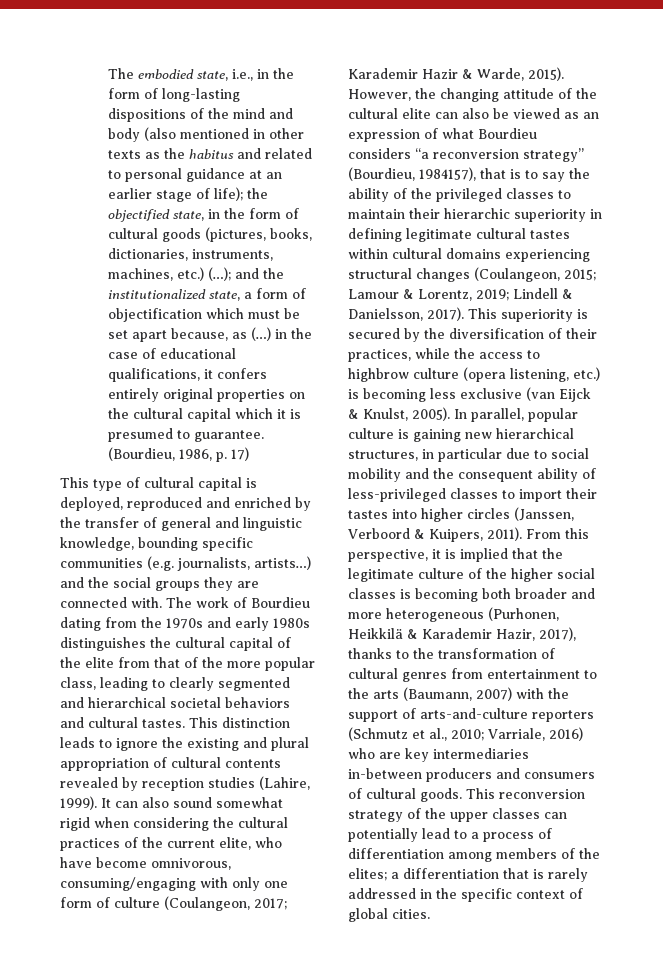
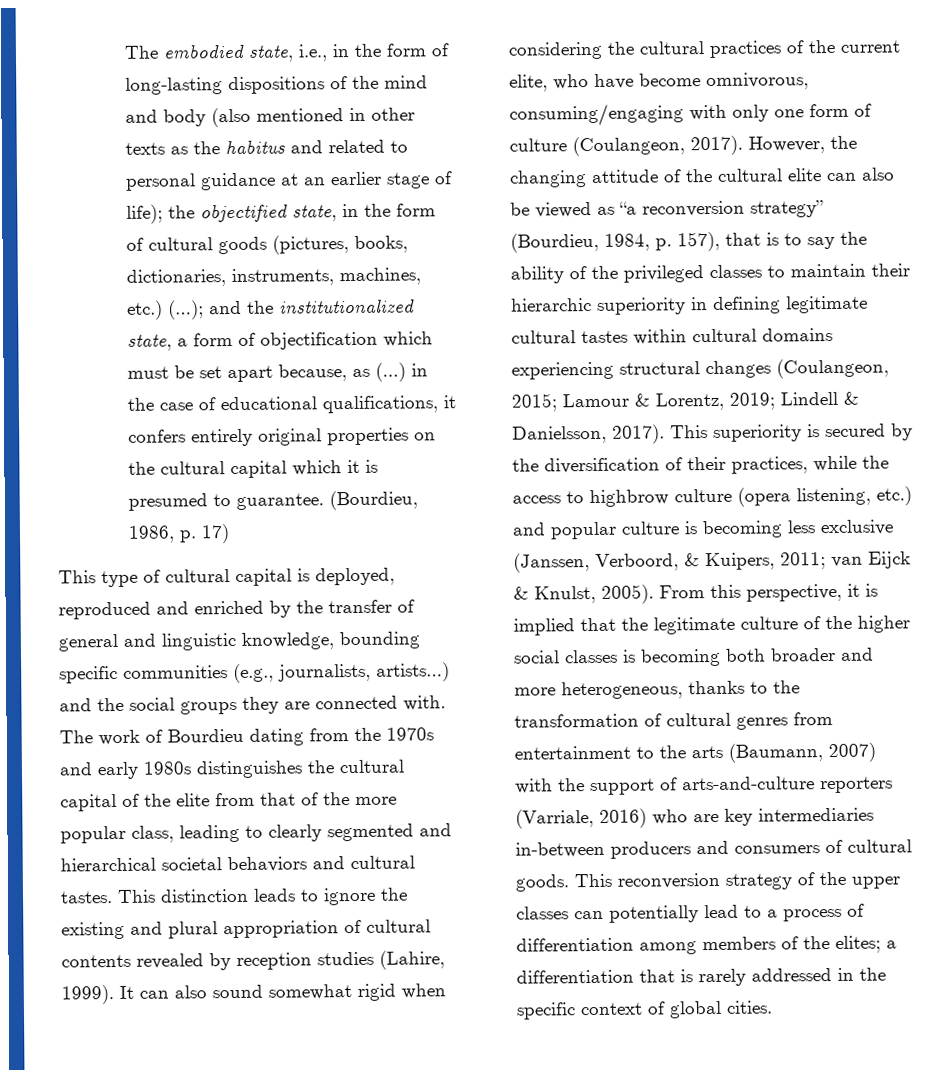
[147,556,174,571] (e.g. -> [233,663,274,684] (e.g.,
[254,898,287,910] [348,67,564,81] 2017; Karademir Hazir & Warde, 2015). -> [690,135,743,156] 2017).
[583,112,599,119] [348,128,537,142] [348,148,411,159] an expression of what Bourdieu considers -> (615, 210) none
[419,167,476,181] 1984157), -> [604,231,720,252] 1984, p. 157),
(600, 374) none -> [512,521,680,540] and popular culture
[526,387,591,402] [348,407,578,422] [348,428,574,442] [348,448,589,462] [348,468,596,482] [348,488,597,502] [348,507,574,522] [348,527,522,542] (van Eijck & Knulst, 2005). In parallel, popular culture is gaining new hierarchical structures, in particular due to social mobility and the consequent ability of less-privileged classes to import their tastes into higher circles (Janssen, Verboord & Kuipers, 2011). -> [513,551,911,573] [513,584,654,604] (Janssen, Verboord, & Kuipers, 2011; van Eijck & Knulst, 2005).
[386,607,559,622] [348,627,576,641] heterogeneous (Purhonen, Heikkilä & Karademir Hazir, 2017), -> [561,681,683,700] heterogeneous,
[348,727,545,741] (Schmutz et al., 2010; Varriale, -> [515,809,594,829] (Varriale,

